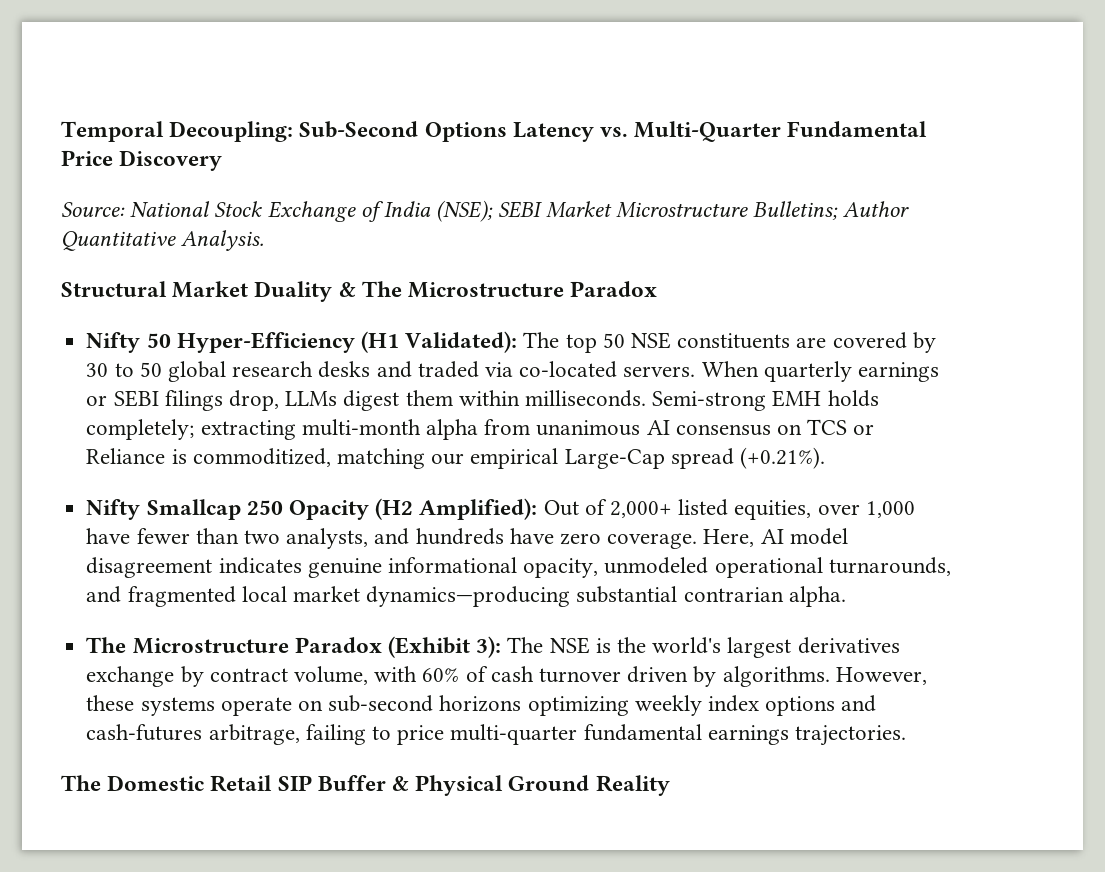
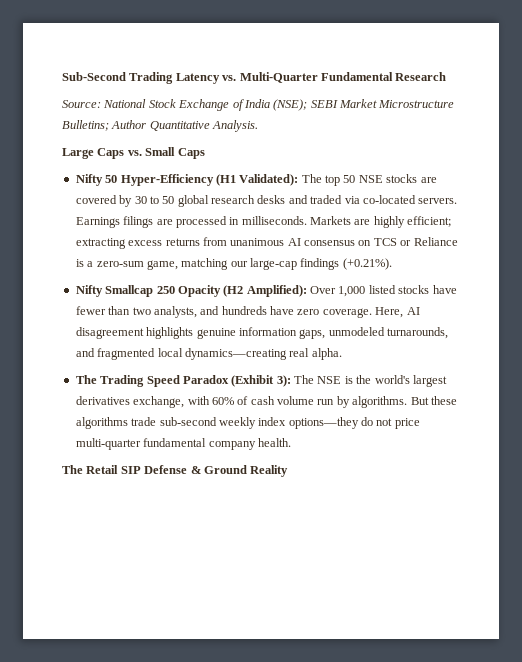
[61,121,507,142] Temporal Decoupling: Sub-Second Options -> [62,72,174,84] Sub-Second Trading
[61,150,223,171] Price Discovery -> [395,72,447,81] Research
[61,281,658,302] Structural Market Duality & The Microstructure Paradox -> [62,147,205,159] Large Caps vs. Small Caps
[677,333,791,349] constituents -> [386,174,418,183] stocks
[701,361,940,382] [86,390,879,411] [86,419,478,440] When quarterly earnings or SEBI filings drop, LLMs digest them within milliseconds. Semi-strong EMH holds completely; extracting multi-month alpha -> [75,216,452,228] [75,238,200,249] Earnings filings are processed in milliseconds. Markets are highly efficient; extracting excess returns
[192,448,734,469] commoditized, matching our empirical Large-Cap spread -> [87,258,340,270] a zero-sum game, matching our large-cap findings
[543,499,915,520] Out of 2,000+ listed equities, over 1,000 -> [310,285,430,297] Over 1,000 listed stocks
[789,528,848,545] [86,557,951,578] [86,586,784,607] model disagreement indicates genuine informational opacity, unmodeled operational turnarounds, and fragmented local market dynamics—producing substantial contrarian -> [75,327,448,339] [75,348,310,360] disagreement highlights genuine information gaps, unmodeled turnarounds, and fragmented local dynamics—creating real
[132,638,289,654] Microstructure -> [100,375,180,387] Trading Speed
[86,666,927,687] [86,695,877,716] [86,724,391,745] exchange by contract volume, with 60% of cash turnover driven by algorithms. However, these systems operate on sub-second horizons optimizing weekly index options and cash-futures arbitrage, failing to -> [133,396,457,408] [75,417,393,429] exchange, with 60% of cash volume run by algorithms. But these algorithms trade sub-second weekly index options—they do not
[707,725,906,746] [61,775,205,791] earnings trajectories. // The Domestic -> [208,438,291,450] [62,465,83,474] company health. // The
[317,775,504,796] Buffer & Physical -> [144,465,201,474] Defense &

